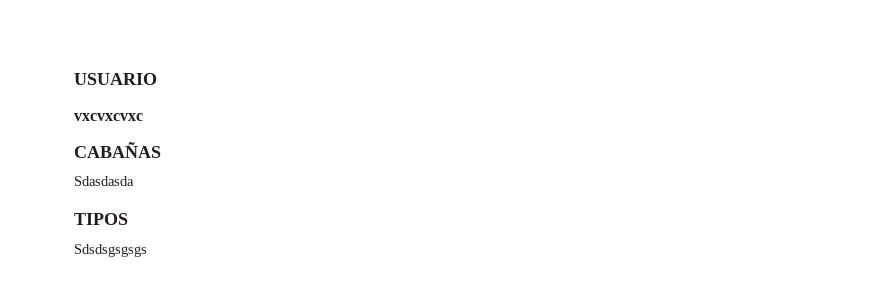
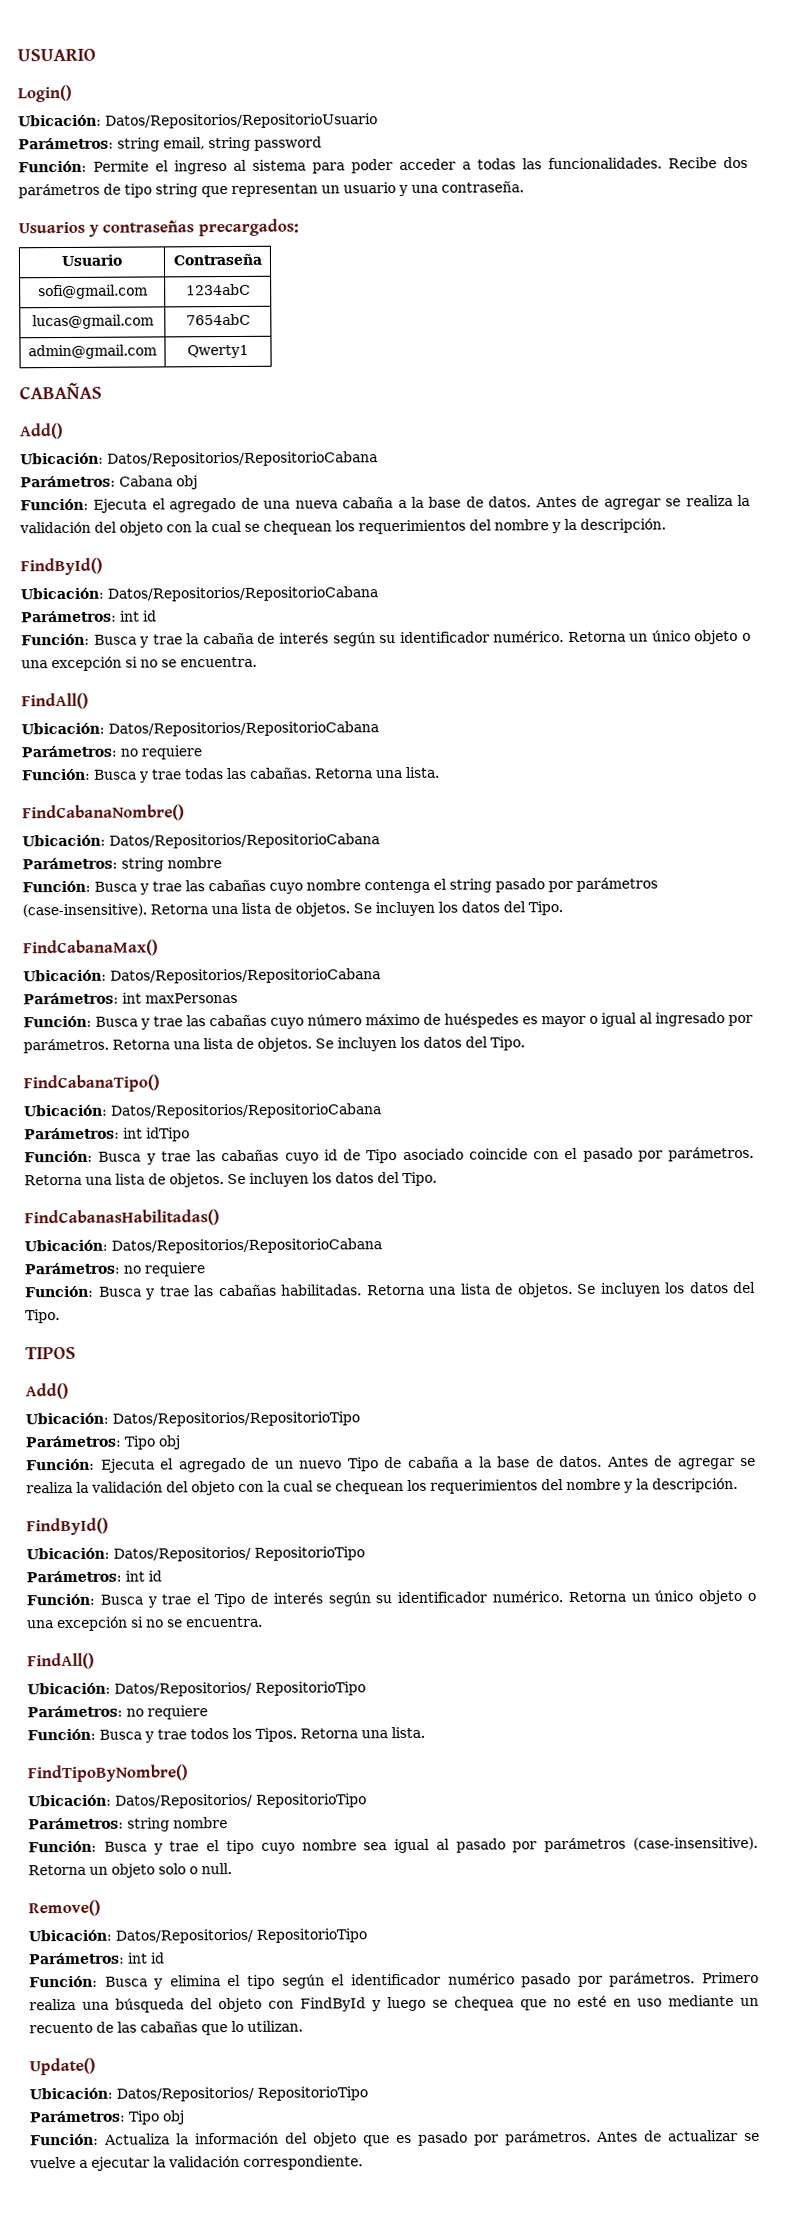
[74,113,143,121] [74,142,161,158] [74,176,134,186] [74,213,128,225] [74,244,147,257] vxcvxcvxc // CABAÑAS // Sdasdasda // TIPOS // Sdsdsgsgsgs -> [17,84,73,103] [18,113,378,129] [18,136,322,152] [18,156,748,175] [18,181,524,199] [18,218,299,237] [61,254,123,267] [172,253,262,266] [37,284,148,300] [185,283,251,296] [31,314,154,330] [185,313,251,326] [28,344,157,360] [187,344,249,359] [19,382,102,400] [19,423,64,440] [20,451,378,467] [20,475,198,490] [20,494,751,513] [19,518,666,536] [20,557,103,576] [20,586,378,602] [21,610,157,623] [21,629,751,648] [21,656,257,672] [21,692,89,710] [21,721,379,737] [21,745,202,760] [21,766,440,783] [22,804,185,822] [22,833,380,849] [22,857,222,872] [22,877,658,895] [22,901,563,918] [23,939,159,957] [23,968,381,984] [23,992,238,1005] [23,1012,753,1030] [23,1036,525,1054] [23,1074,160,1093] [23,1103,382,1119] [24,1127,190,1142] [24,1146,754,1165] [24,1171,437,1188] [24,1209,220,1227] [24,1238,382,1254] [24,1262,206,1277] [25,1281,756,1300] [25,1309,60,1324] [25,1346,76,1360] [25,1382,69,1400] [25,1411,360,1427] [25,1435,181,1450] [26,1455,756,1473] [26,1478,738,1496] [26,1517,109,1536] [26,1546,365,1562] [26,1570,162,1583] [26,1589,756,1608] [27,1616,263,1632] [27,1652,95,1670] [27,1681,366,1697] [27,1705,208,1720] [27,1726,425,1743] [27,1764,188,1783] [28,1793,367,1809] [28,1817,228,1832] [28,1836,758,1855] [28,1863,232,1878] [28,1899,101,1917] [28,1928,367,1944] [29,1952,165,1965] [29,1971,760,1990] [29,1995,759,2013] [29,2020,303,2036] [29,2057,96,2076] [29,2086,368,2102] [29,2110,185,2125] [30,2130,760,2147] [29,2155,363,2171] Login() // Ubicación: Datos/Repositorios/RepositorioUsuario // Parámetros: string email, string password // Función: Permite el ingreso al sistema para poder acceder a todas las funcionalidades. Recibe dos parámetros de tipo string que representan un usuario y una contraseña. // Usuarios y contraseñas precargados: // Usuario | Contraseña // sofi@gmail.com | 1234abC // lucas@gmail.com | 7654abC // admin@gmail.com | Qwerty1 // CABAÑAS // Add() // Ubicación: Datos/Repositorios/RepositorioCabana // Parámetros: Cabana obj // Función: Ejecuta el agregado de una nueva cabaña a la base de datos. Antes de agregar se realiza la validación del objeto con la cual se chequean los requerimientos del nombre y la descripción. // FindById() // Ubicación: Datos/Repositorios/RepositorioCabana // Parámetros: int id // Función: Busca y trae la cabaña de interés según su identificador numérico. Retorna un único objeto o una excepción si no se encuentra. // FindAll() // Ubicación: Datos/Repositorios/RepositorioCabana // Parámetros: no requiere // Función: Busca y trae todas las cabañas. Retorna una lista. // FindCabanaNombre() // Ubicación: Datos/Repositorios/RepositorioCabana // Parámetros: string nombre // Función: Busca y trae las cabañas cuyo nombre contenga el string pasado por parámetros (case-insensitive). Retorna una lista de objetos. Se incluyen los datos del Tipo. // FindCabanaMax() // Ubicación: Datos/Repositorios/RepositorioCabana // Parámetros: int maxPersonas // Función: Busca y trae las cabañas cuyo número máximo de huéspedes es mayor o igual al ingresado por parámetros. Retorna una lista de objetos. Se incluyen los datos del Tipo. // FindCabanaTipo() // Ubicación: Datos/Repositorios/RepositorioCabana // Parámetros: int idTipo // Función: Busca y trae las cabañas cuyo id de Tipo asociado coincide con el pasado por parámetros. Retorna una lista de objetos. Se incluyen los datos del Tipo. // FindCabanasHabilitadas() // Ubicación: Datos/Repositorios/RepositorioCabana // Parámetros: no requiere // Función: Busca y trae las cabañas habilitadas. Retorna una lista de objetos. Se incluyen los datos del Tipo. // TIPOS // Add() // Ubicación: Datos/Repositorios/RepositorioTipo // Parámetros: Tipo obj // Función: Ejecuta el agregado de un nuevo Tipo de cabaña a la base de datos. Antes de agregar se realiza la validación del objeto con la cual se chequean los requerimientos del nombre y la descripción. // FindById() // Ubicación: Datos/Repositorios/ RepositorioTipo // Parámetros: int id // Función: Busca y trae el Tipo de interés según su identificador numérico. Retorna un único objeto o una excepción si no se encuentra. // FindAll() // Ubicación: Datos/Repositorios/ RepositorioTipo // Parámetros: no requiere // Función: Busca y trae todos los Tipos. Retorna una lista. // FindTipoByNombre() // Ubicación: Datos/Repositorios/ RepositorioTipo // Parámetros: string nombre // Función: Busca y trae el tipo cuyo nombre sea igual al pasado por parámetros (case-insensitive). Retorna un objeto solo o null. // Remove() // Ubicación: Datos/Repositorios/ RepositorioTipo // Parámetros: int id // Función: Busca y elimina el tipo según el identificador numérico pasado por parámetros. Primero realiza una búsqueda del objeto con FindById y luego se chequea que no esté en uso mediante un recuento de las cabañas que lo utilizan. // Update() // Ubicación: Datos/Repositorios/ RepositorioTipo // Parámetros: Tipo obj // Función: Actualiza la información del objeto que es pasado por parámetros. Antes de actualizar se vuelve a ejecutar la validación correspondiente.

